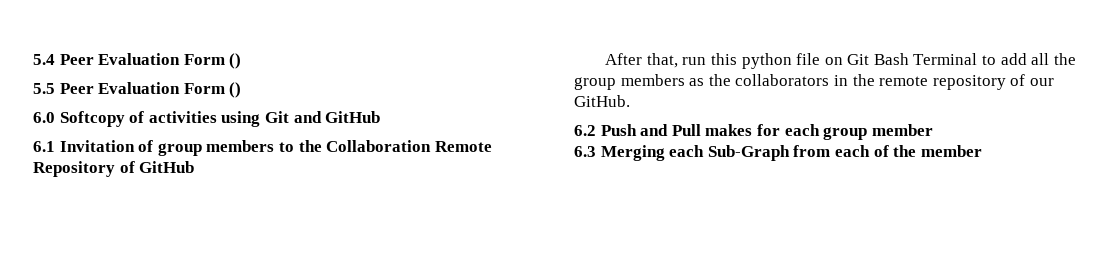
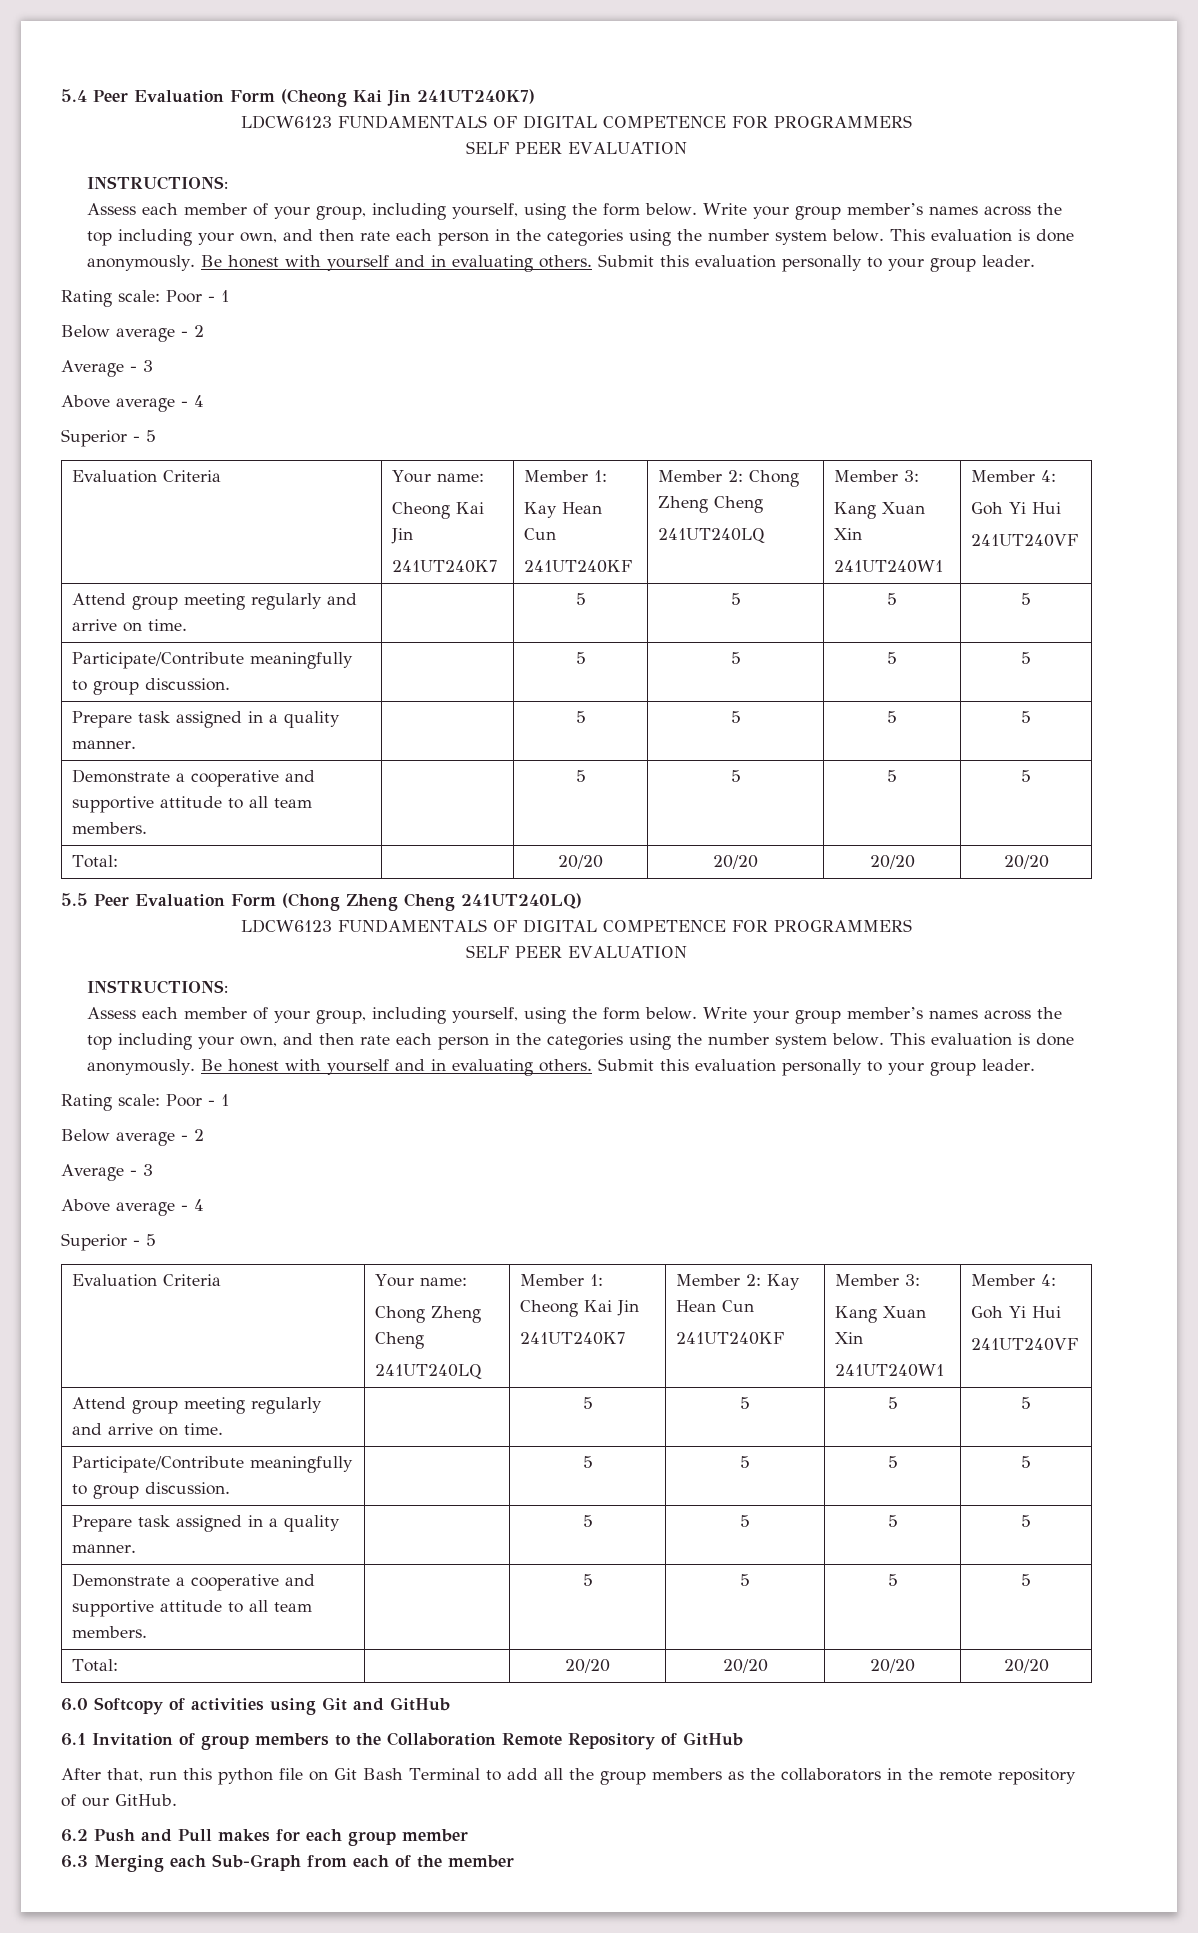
[229,53,242,69] [33,82,242,98] () // 5.5 Peer Evaluation Form () -> [281,89,535,107] [240,115,913,129] [465,141,688,154] [86,176,228,190] [86,203,1062,220] [86,229,1074,246] [86,254,1035,272] [61,290,229,307] [61,325,204,342] [61,360,153,377] [61,395,204,412] [61,429,156,447] [72,470,222,483] [392,470,485,483] [392,502,485,519] [391,528,414,544] [392,560,498,573] [524,470,608,482] [524,502,603,518] [524,528,557,540] [524,560,633,573] [658,470,800,487] [658,496,764,513] [658,528,766,543] [834,470,920,482] [834,502,926,519] [834,528,863,540] [834,560,944,573] [971,470,1057,482] [971,502,1062,515] [971,534,1079,547] [72,593,358,610] [72,619,188,632] [575,593,586,605] [730,593,741,605] [887,593,897,605] [1021,593,1031,605] [72,652,354,669] [72,678,231,695] [575,652,586,664] [730,652,741,664] [887,652,897,664] [1021,652,1031,664] [72,711,341,728] [72,740,137,749] [575,711,586,723] [730,711,741,723] [887,711,897,723] [1021,711,1031,723] [72,769,316,787] [72,796,313,813] [72,822,148,834] [575,770,586,782] [730,770,741,782] [887,770,897,782] [1021,770,1031,782] [72,855,119,868] [558,855,603,869] [713,855,758,869] [869,855,915,869] [1003,855,1049,869] [61,893,582,911] [240,919,913,933] [465,945,688,958] [86,980,228,994] [86,1007,1062,1024] [86,1033,1074,1050] [86,1058,1035,1076] [61,1094,229,1111] [61,1129,204,1146] [61,1164,153,1181] [61,1199,204,1216] [61,1233,156,1251] [72,1274,222,1287] [375,1274,468,1287] [375,1306,482,1323] [375,1332,425,1349] [375,1364,483,1379] [520,1274,604,1286] [520,1300,640,1317] [520,1332,626,1345] [676,1274,801,1290] [676,1300,755,1312] [676,1332,785,1345] [835,1274,921,1286] [835,1306,927,1323] [835,1332,864,1344] [835,1364,945,1377] [971,1274,1057,1286] [971,1306,1062,1319] [971,1338,1079,1351] [72,1397,323,1414] [72,1423,224,1436] [582,1397,593,1409] [740,1397,750,1409] [887,1397,898,1409] [1021,1397,1031,1409] [72,1456,354,1473] [72,1482,231,1499] [582,1456,593,1468] [740,1456,750,1468] [887,1456,898,1468] [1021,1456,1031,1468] [72,1515,341,1532] [72,1544,137,1553] [582,1515,593,1527] [740,1515,750,1527] [887,1515,898,1527] [1021,1515,1031,1527] [72,1573,316,1591] [72,1600,313,1617] [72,1626,148,1638] [582,1574,593,1586] [740,1574,750,1586] [887,1574,898,1586] [1021,1574,1031,1586] [72,1659,119,1672] [565,1659,610,1673] [722,1659,768,1673] [870,1659,915,1673] [1003,1659,1049,1673] (Cheong Kai Jin 241UT240K7) // LDCW6123 FUNDAMENTALS OF DIGITAL COMPETENCE FOR PROGRAMMERS // SELF PEER EVALUATION // INSTRUCTIONS: // Assess each member of your group, including yourself, using the form below. Write your group member’s names across the top including your own, and then rate each person in the categories using the number system below. This evaluation is done anonymously. Be honest with yourself and in evaluating others. Submit this evaluation personally to your group leader. // Rating scale: Poor - 1 // Below average - 2 // Average - 3 // Above average - 4 // Superior - 5 // Evaluation Criteria | Your name: // Cheong Kai Jin // 241UT240K7 | Member 1: // Kay Hean Cun // 241UT240KF | Member 2: Chong Zheng Cheng // 241UT240LQ | Member 3: // Kang Xuan Xin // 241UT240W1 | Member 4: // Goh Yi Hui // 241UT240VF // Attend group meeting regularly and arrive on time. | | 5 | 5 | 5 | 5 // Participate/Contribute meaningfully to group discussion. | | 5 | 5 | 5 | 5 // Prepare task assigned in a quality manner. | | 5 | 5 | 5 | 5 // Demonstrate a cooperative and supportive attitude to all team members. | | 5 | 5 | 5 | 5 // Total: | | 20/20 | 20/20 | 20/20 | 20/20 // 5.5 Peer Evaluation Form (Chong Zheng Cheng 241UT240LQ) // LDCW6123 FUNDAMENTALS OF DIGITAL COMPETENCE FOR PROGRAMMERS // SELF PEER EVALUATION // INSTRUCTIONS: // Assess each member of your group, including yourself, using the form below. Write your group member’s names across the top including your own, and then rate each person in the categories using the number system below. This evaluation is done anonymously. Be honest with yourself and in evaluating others. Submit this evaluation personally to your group leader. // Rating scale: Poor - 1 // Below average - 2 // Average - 3 // Above average - 4 // Superior - 5 // Evaluation Criteria | Your name: // Chong Zheng Cheng // 241UT240LQ | Member 1: Cheong Kai Jin // 241UT240K7 | Member 2: Kay Hean Cun // 241UT240KF | Member 3: // Kang Xuan Xin // 241UT240W1 | Member 4: // Goh Yi Hui // 241UT240VF // Attend group meeting regularly and arrive on time. | | 5 | 5 | 5 | 5 // Participate/Contribute meaningfully to group discussion. | | 5 | 5 | 5 | 5 // Prepare task assigned in a quality manner. | | 5 | 5 | 5 | 5 // Demonstrate a cooperative and supportive attitude to all team members. | | 5 | 5 | 5 | 5 // Total: | | 20/20 | 20/20 | 20/20 | 20/20

